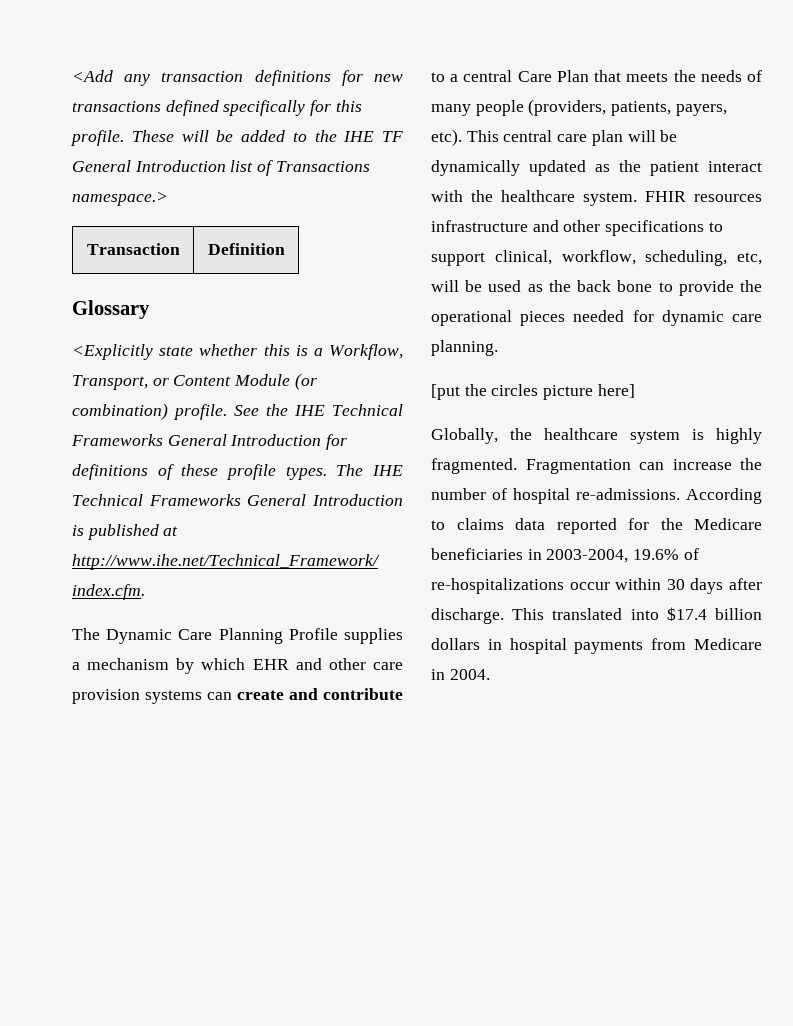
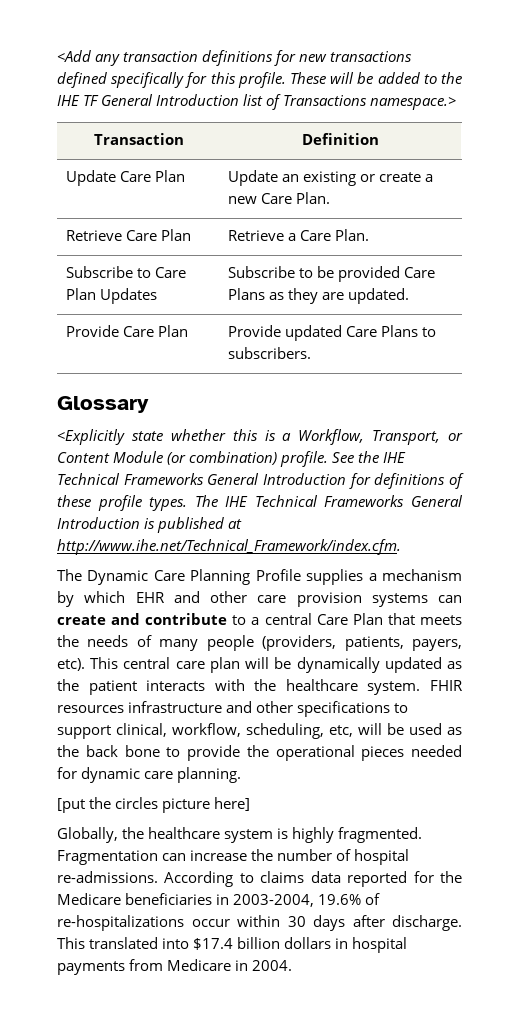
(285, 249) none -> [65,170,185,186] [227,170,433,186] [227,192,330,204] [65,229,191,241] [227,229,369,241] [65,266,186,278] [65,288,157,304] [227,266,435,282] [227,288,409,304] [65,325,188,337] [227,325,436,341] [227,347,311,359] // Update Care Plan | Update an existing or create a new Care Plan. // Retrieve Care Plan | Retrieve a Care Plan. // Subscribe to Care Plan Updates | Subscribe to be provided Care Plans as they are updated. // Provide Care Plan | Provide updated Care Plans to subscribers.
[708,161,762,172] interact -> [146,680,206,691] interacts

